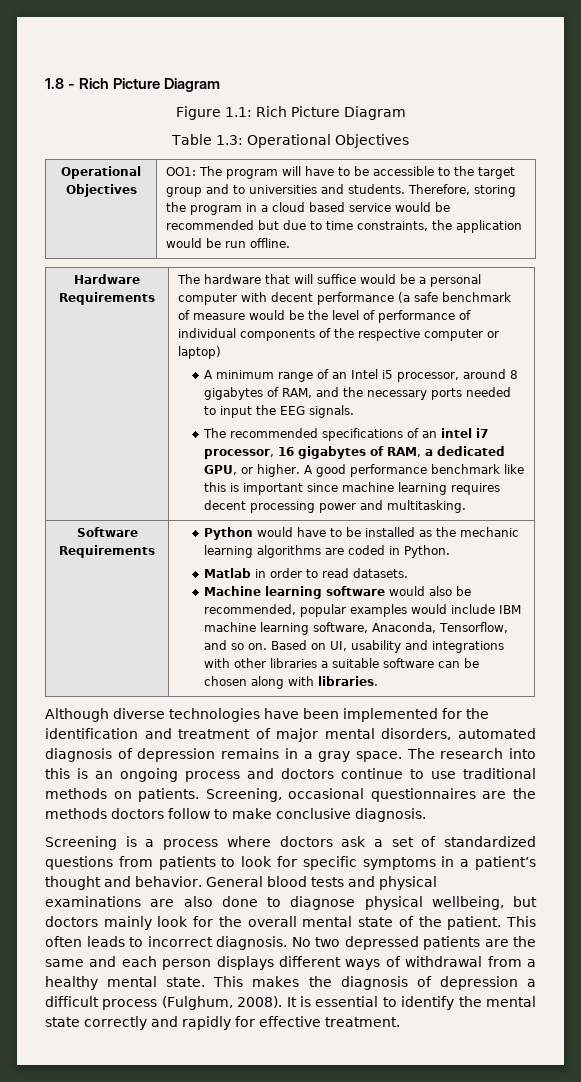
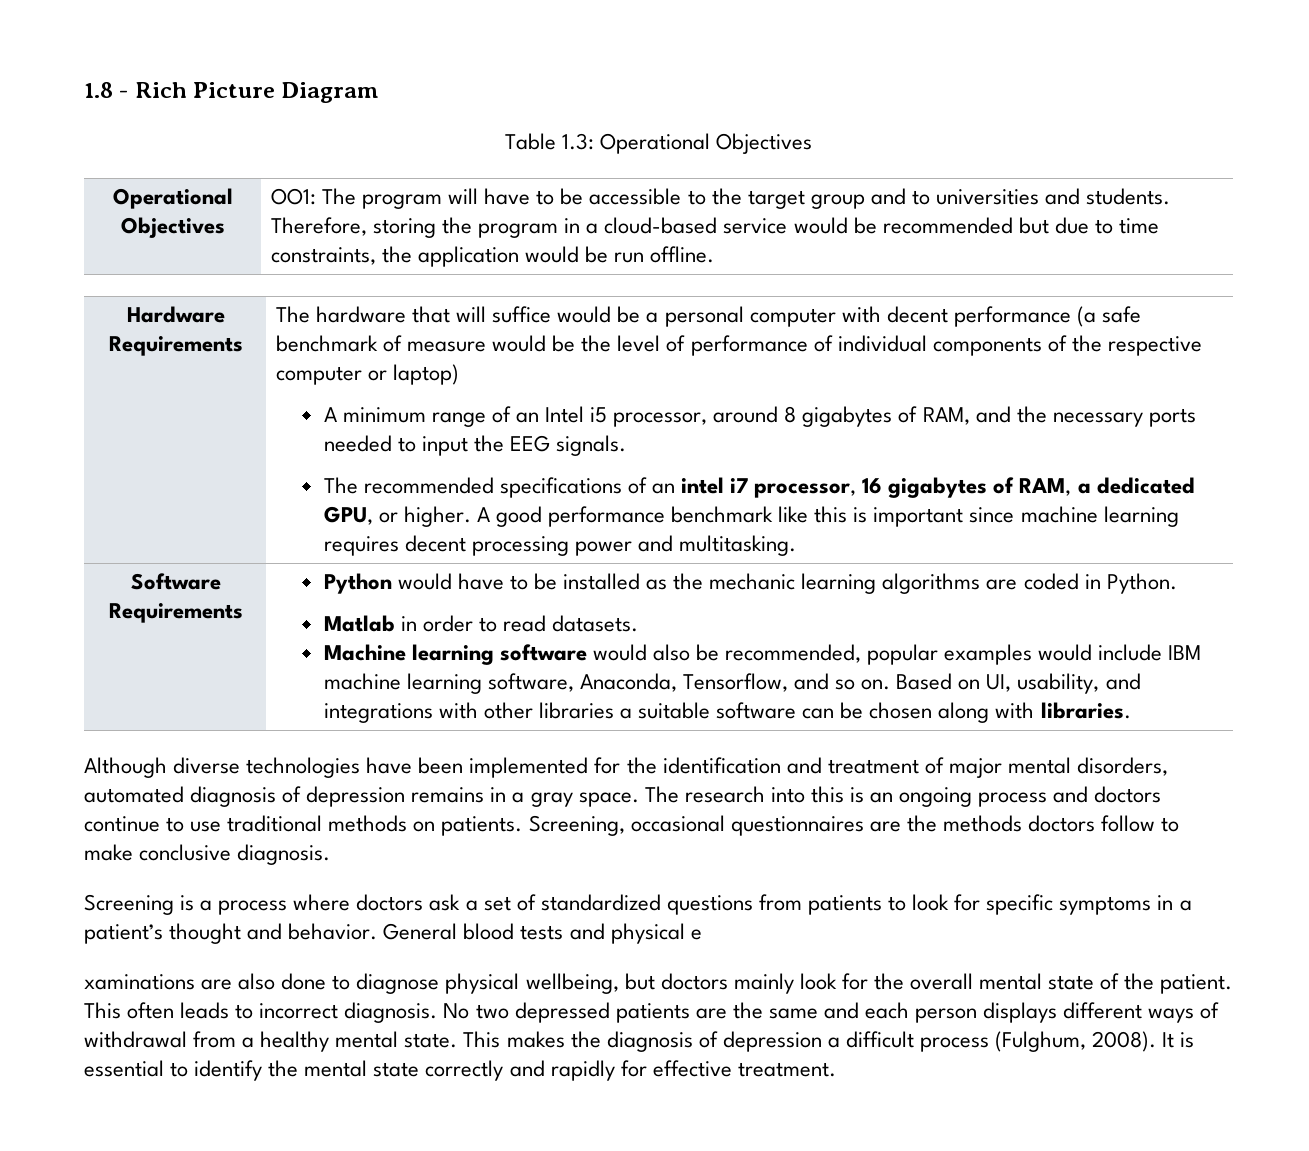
[175,106,406,120] // Figure 1.1: Rich Picture Diagram -> (380, 92) none
[271,202,345,212] cloud based -> [604,217,718,234] cloud-based
[350,640,401,653] usability -> [1017,673,1100,694] usability,
[45,896,141,907] examinations -> [690,929,702,940] [84,974,195,990] e // xaminations

